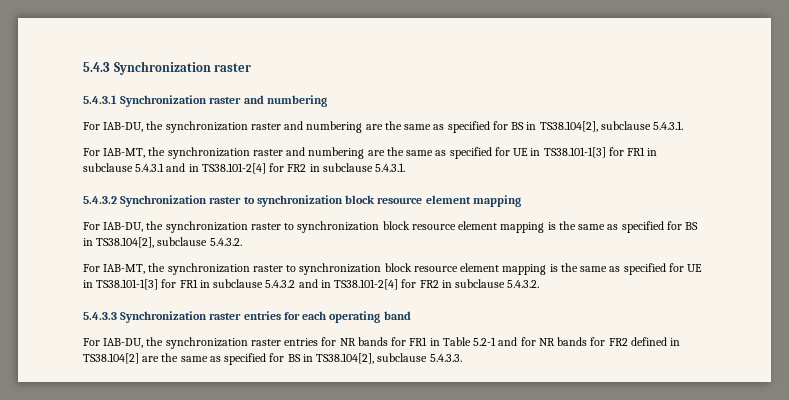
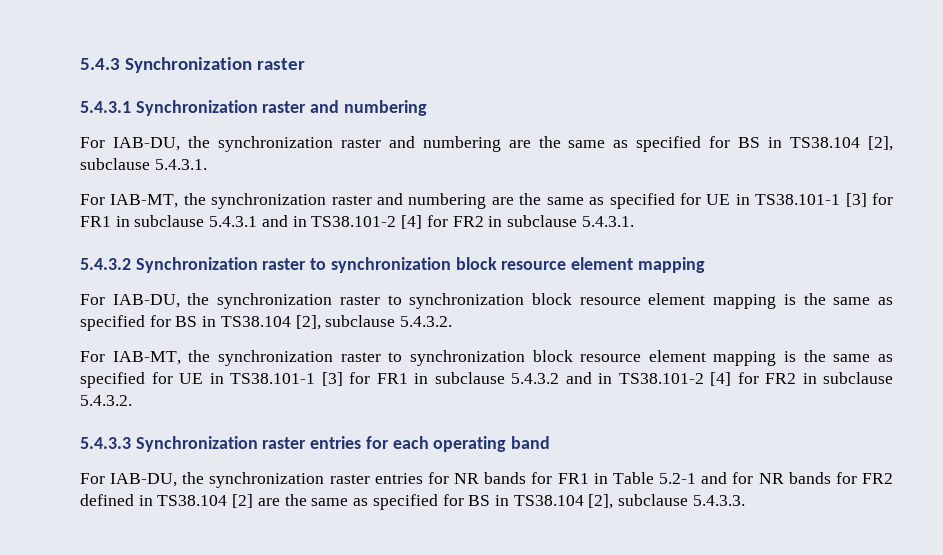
[539,121,598,132] TS38.104[2], -> [790,136,893,151] TS38.104 [2],
[543,147,606,158] TS38.101-1[3] -> [755,193,867,207] TS38.101-1 [3]
[201,163,266,174] TS38.101-2[4] -> [311,215,423,229] TS38.101-2 [4]
[96,237,155,248] TS38.104[2], -> [220,315,321,330] TS38.104 [2],
[96,279,159,290] TS38.101-1[3] -> [230,372,343,386] TS38.101-1 [3]
[334,279,399,290] TS38.101-2[4] -> [618,372,731,386] TS38.101-2 [4]
[83,353,375,365] TS38.104[2] are the same as specified for BS in TS38.104[2], -> [157,494,614,510] TS38.104 [2] are the same as specified for BS in TS38.104 [2],

